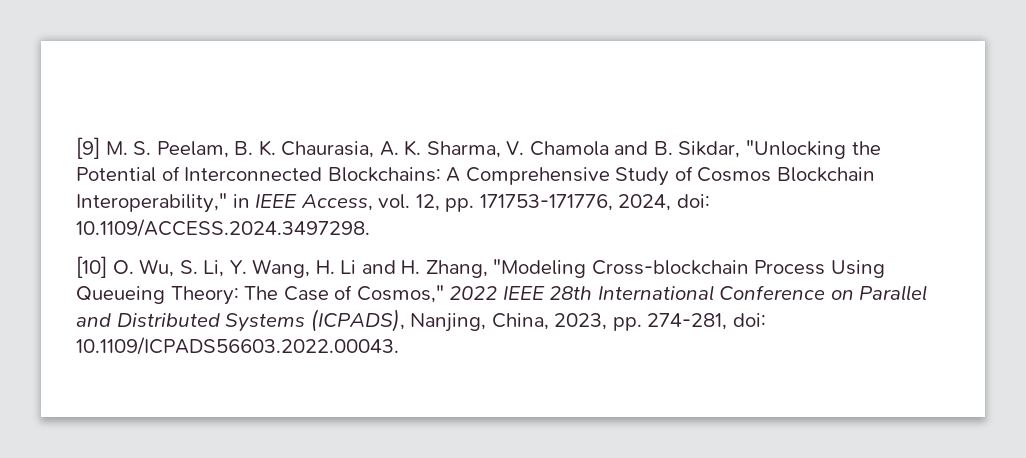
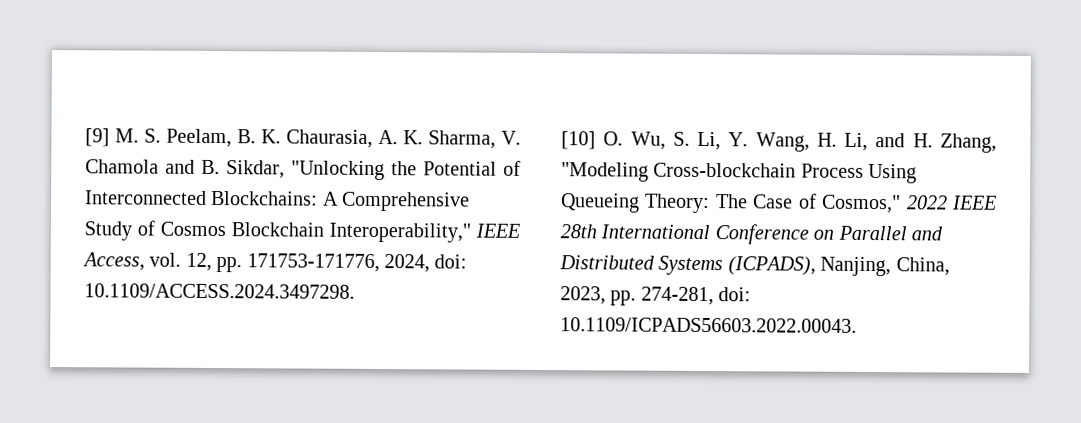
[232,194,250,208] in -> (471, 232) none
[340,260,357,274] Li -> [844,132,869,152] Li,

